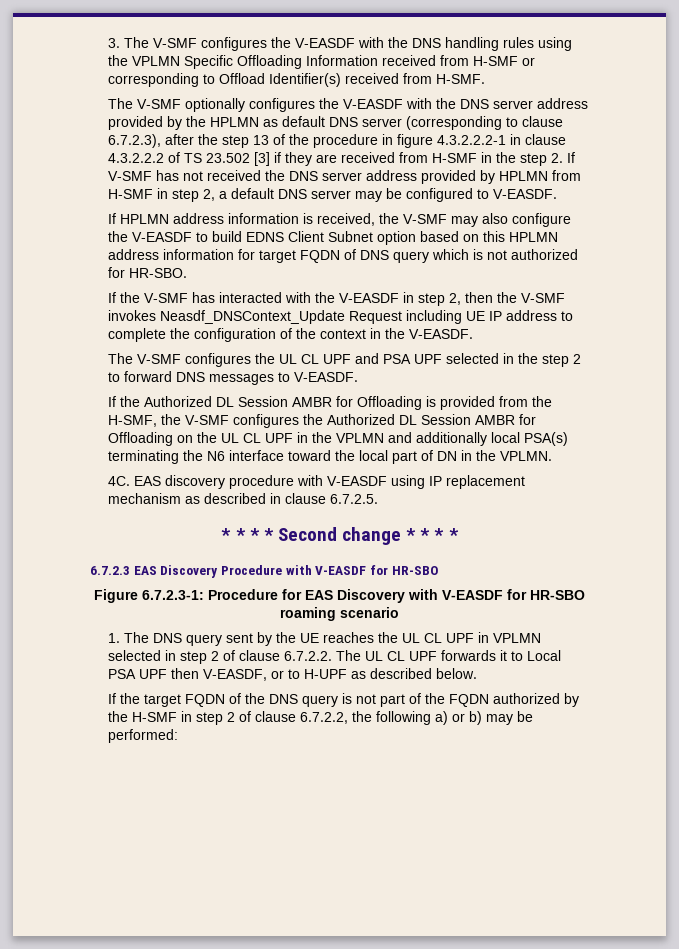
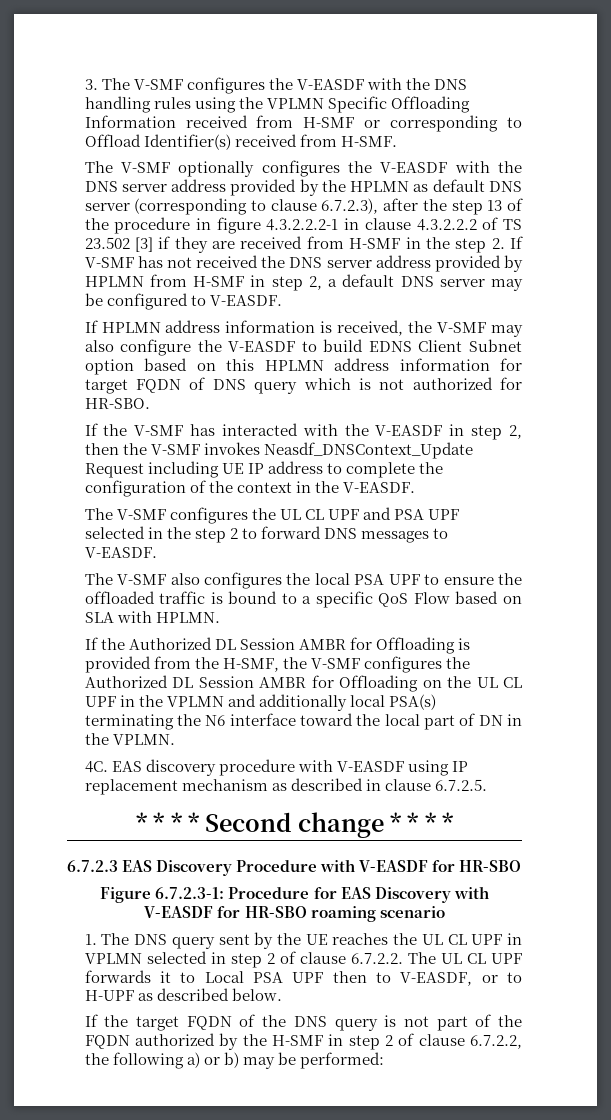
(358, 377) none -> [84,572,522,589] [84,591,523,608] [84,611,220,623] // The V-SMF also configures the local PSA UPF to ensure the offloaded traffic is bound to a specific QoS Flow based on SLA with HPLMN.
(199, 673) none -> [375,972,391,983] to

